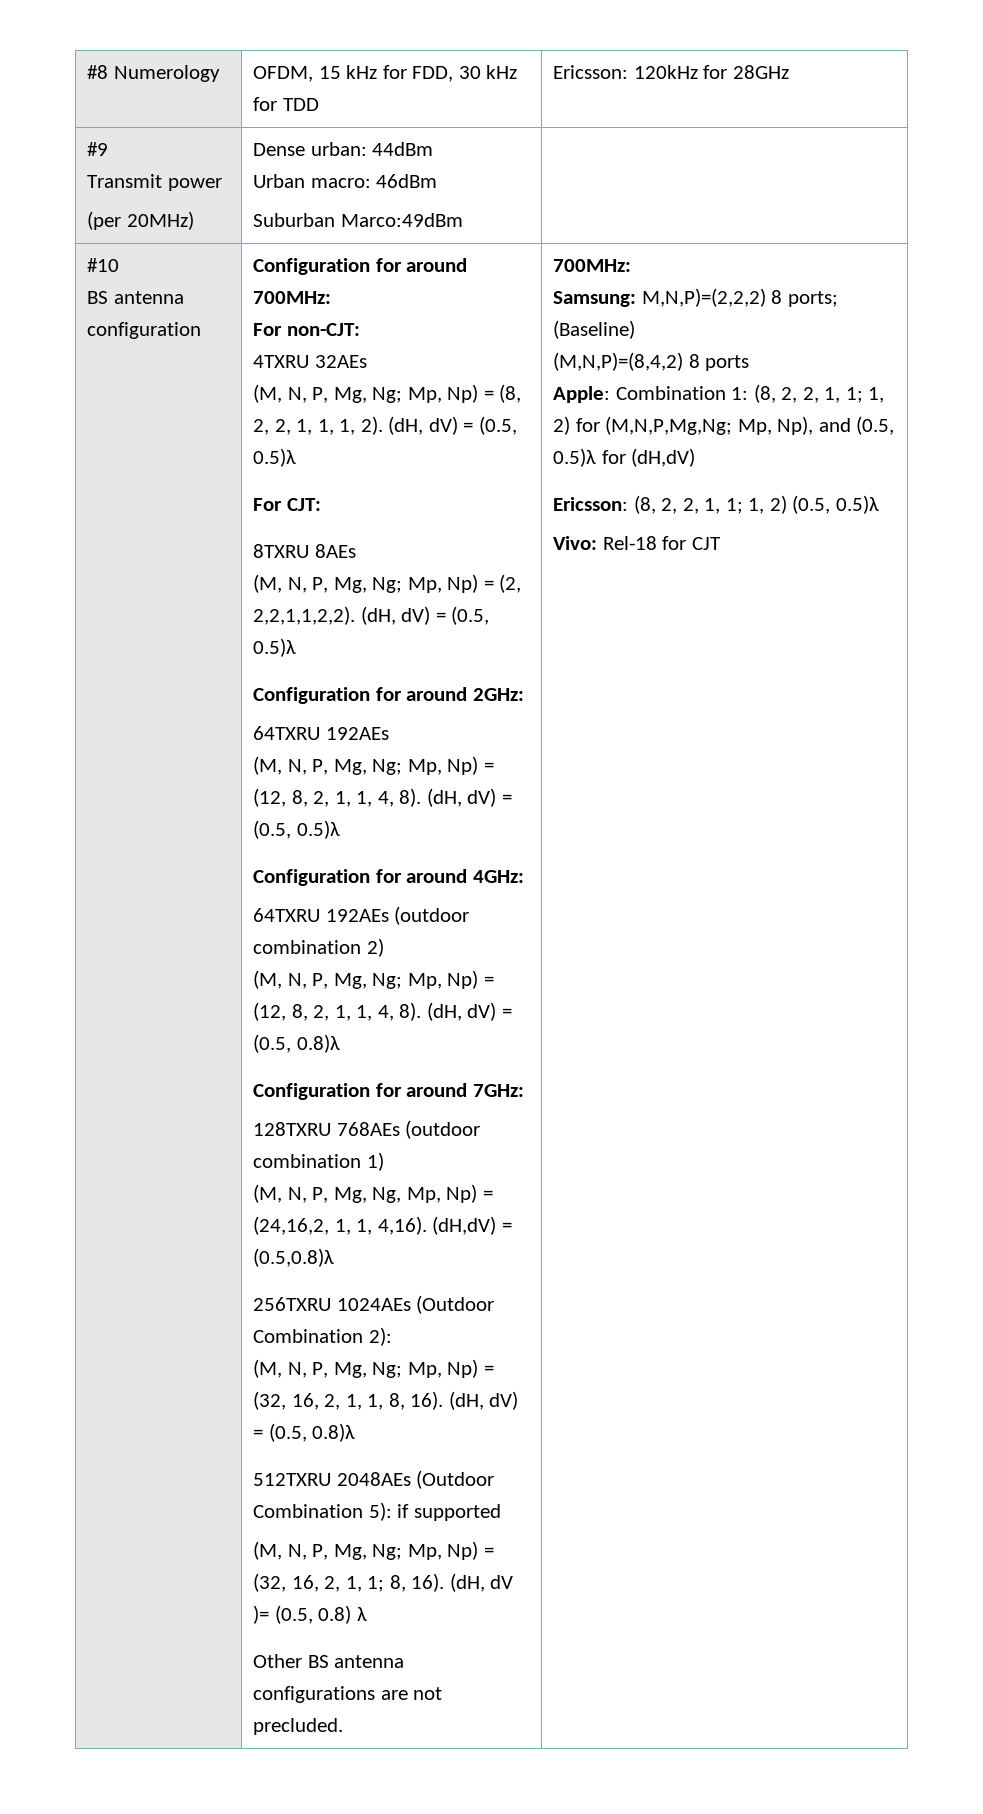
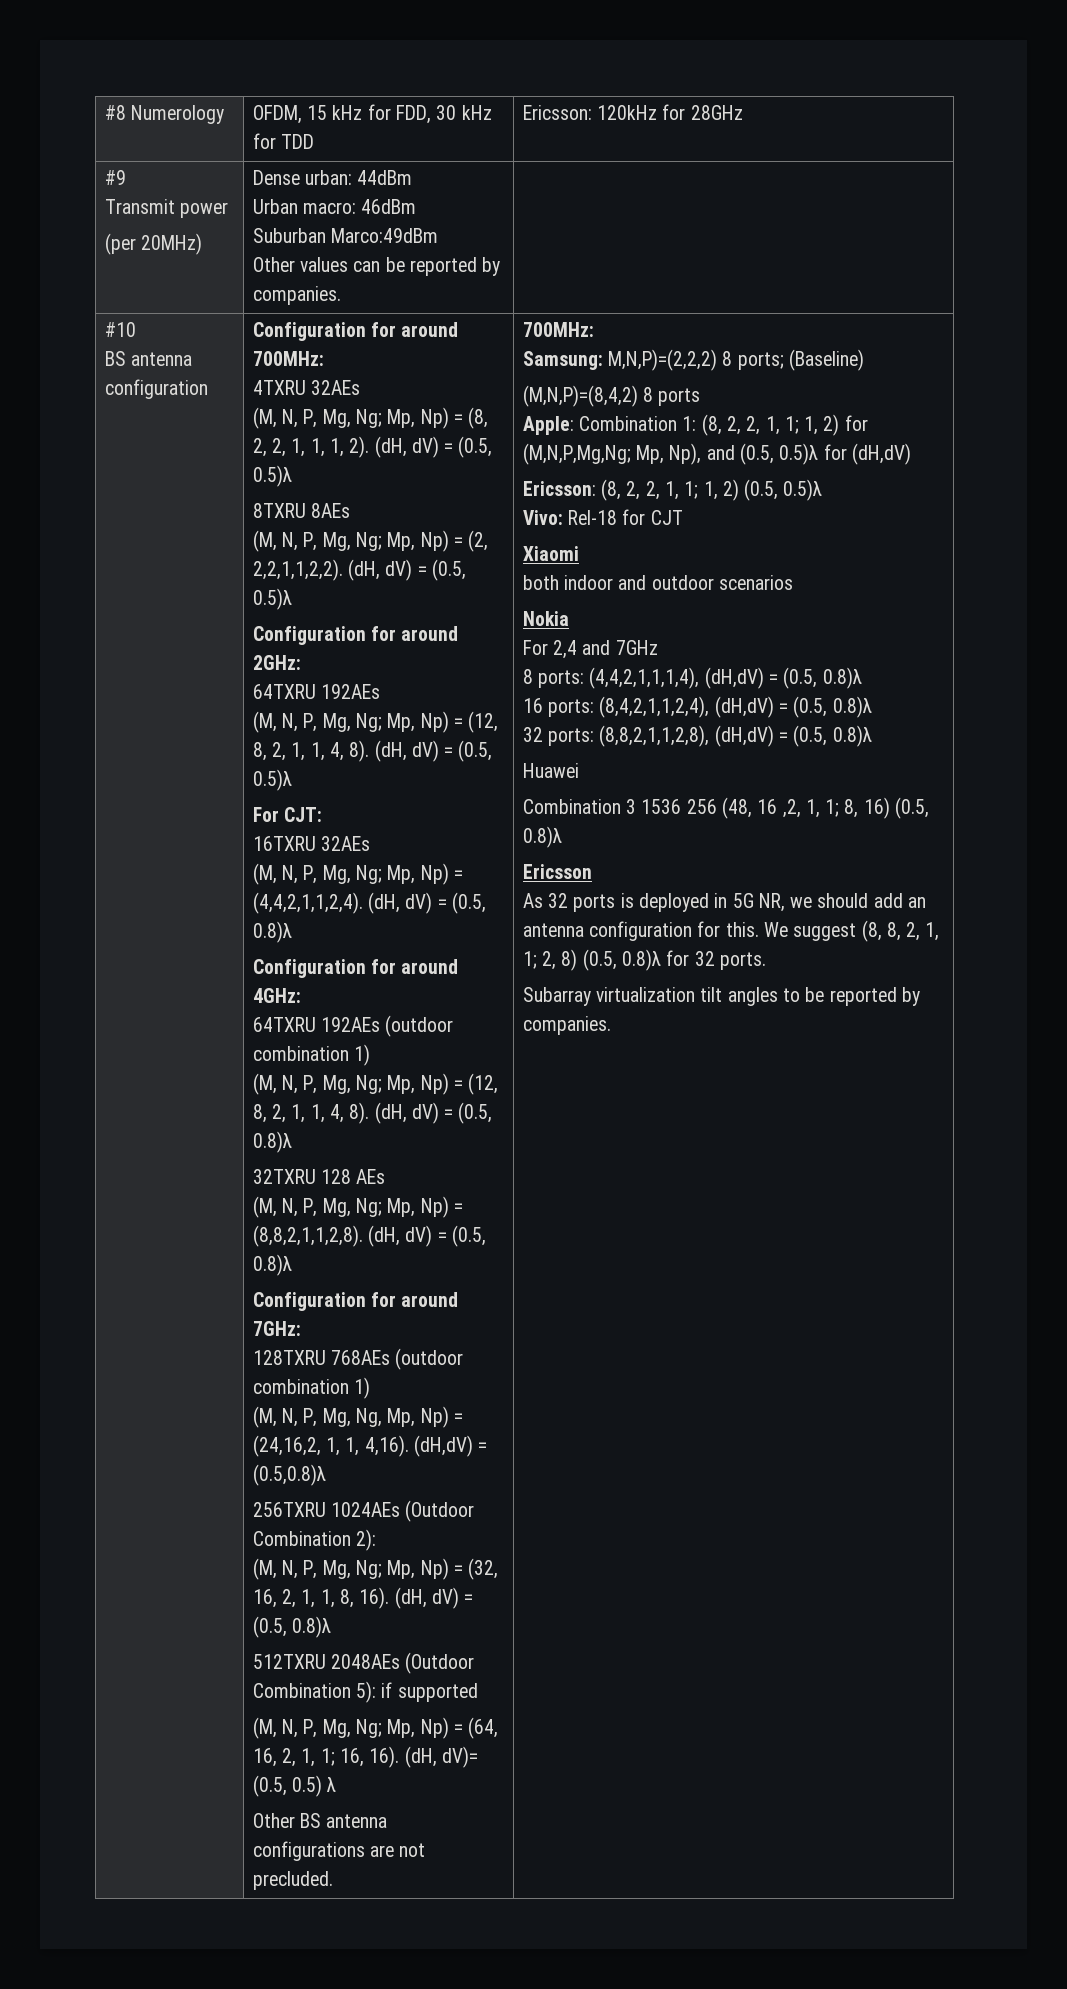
(463, 220) none -> [252,257,501,276] [252,286,341,305] // Other values can be reported by companies.
[252,323,360,336] // For non-CJT: -> (324, 358) none
[252,498,321,511] // For CJT: -> (292, 476) none
(340, 829) none -> [252,807,323,822] [252,836,371,851] [252,863,463,885] [252,892,486,914] [252,921,292,943] // For CJT: // 16TXRU 32AEs // (M, N, P, Mg, Ng; Mp, Np) = (4,4,2,1,1,2,4). (dH, dV) = (0.5, 0.8)λ
[366,938,384,957] 2) -> [354,1044,371,1066] 1)
(340, 1043) none -> [252,1169,386,1184] [252,1196,463,1218] [252,1225,486,1247] [252,1254,292,1276] // 32TXRU 128 AEs // (M, N, P, Mg, Ng; Mp, Np) = (8,8,2,1,1,2,8). (dH, dV) = (0.5, 0.8)λ
[252,1573,286,1592] (32, -> [468,1717,499,1739] (64,
[389,1573,514,1592] [252,1605,352,1624] 8, 16). (dH, dV )= (0.5, 0.8) -> [339,1746,478,1768] [252,1775,323,1797] 16, 16). (dH, dV)= (0.5, 0.5)
(720, 543) none -> [522,546,579,561] [522,575,793,590] [522,611,569,626] [522,640,658,659] [522,667,862,689] [522,696,872,718] [522,725,872,747] [522,763,579,778] [522,797,929,819] [522,826,562,848] [522,864,592,879] [522,893,926,912] [522,920,940,942] [522,949,766,971] [522,987,920,1006] [522,1016,611,1035] // Xiaomi // both indoor and outdoor scenarios // Nokia // For 2,4 and 7GHz // 8 ports: (4,4,2,1,1,1,4), (dH,dV) = (0.5, 0.8)λ // 16 ports: (8,4,2,1,1,2,4), (dH,dV) = (0.5, 0.8)λ // 32 ports: (8,8,2,1,1,2,8), (dH,dV) = (0.5, 0.8)λ // Huawei // Combination 3 1536 256 (48, 16 ,2, 1, 1; 8, 16) (0.5, 0.8)λ // Ericsson // As 32 ports is deployed in 5G NR, we should add an antenna configuration for this. We suggest (8, 8, 2, 1, 1; 2, 8) (0.5, 0.8)λ for 32 ports. // Subarray virtualization tilt angles to be reported by companies.

